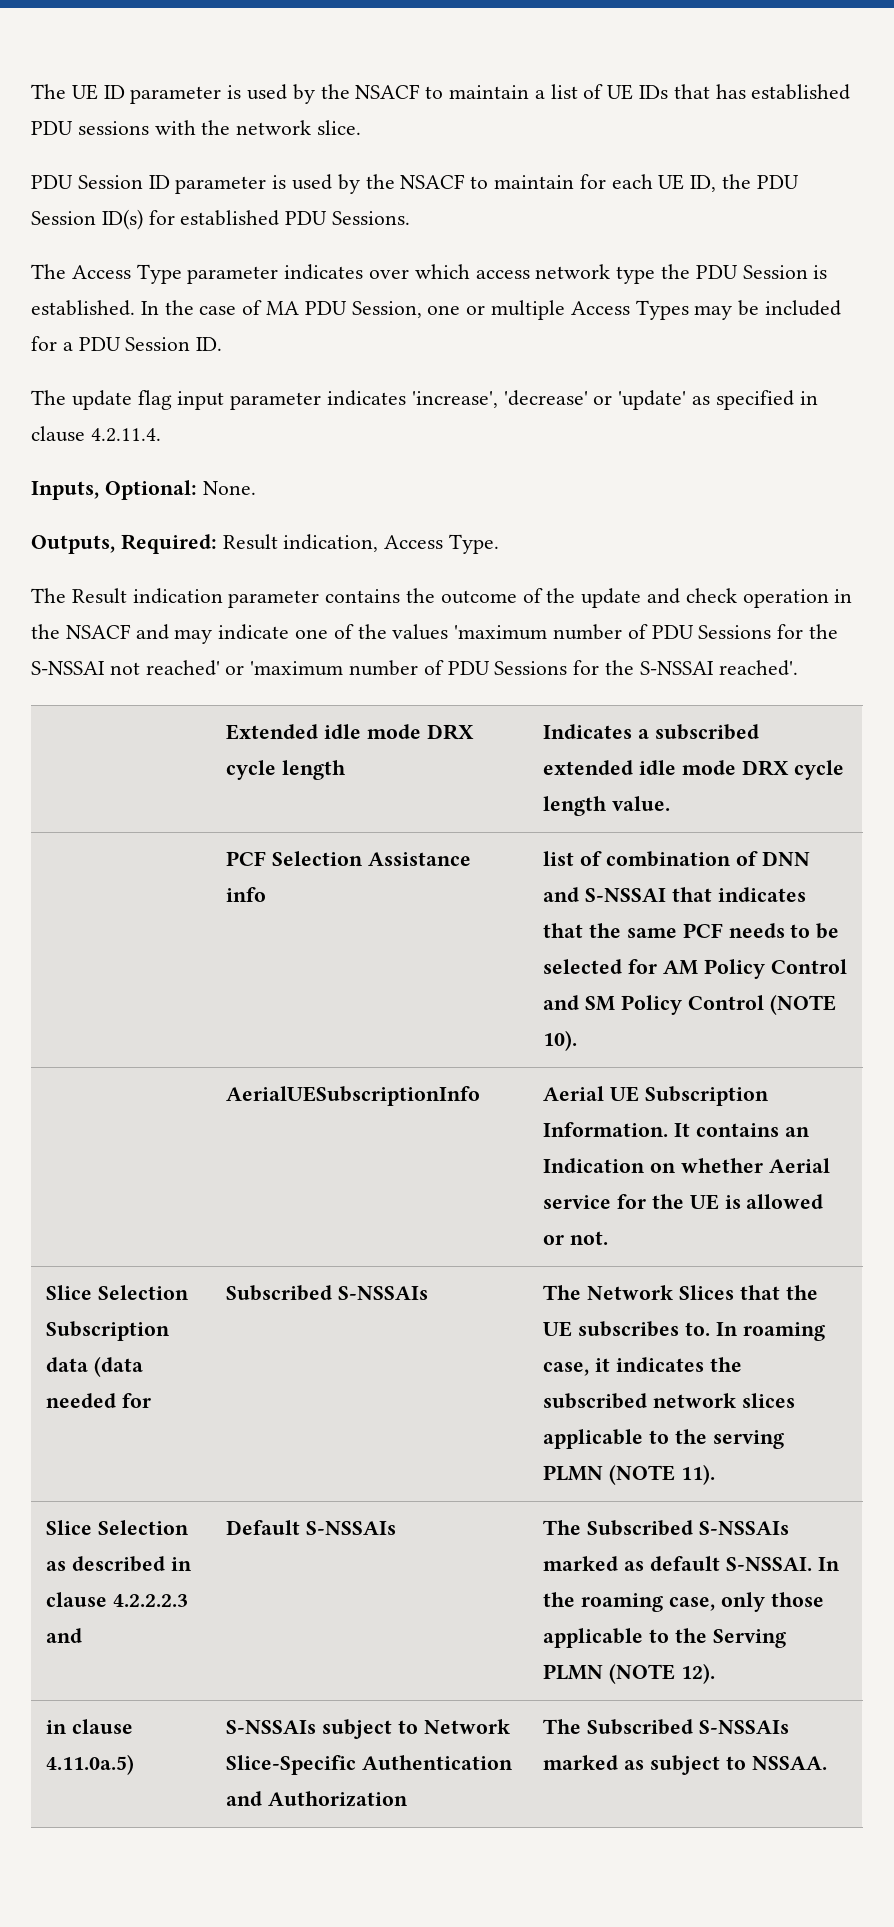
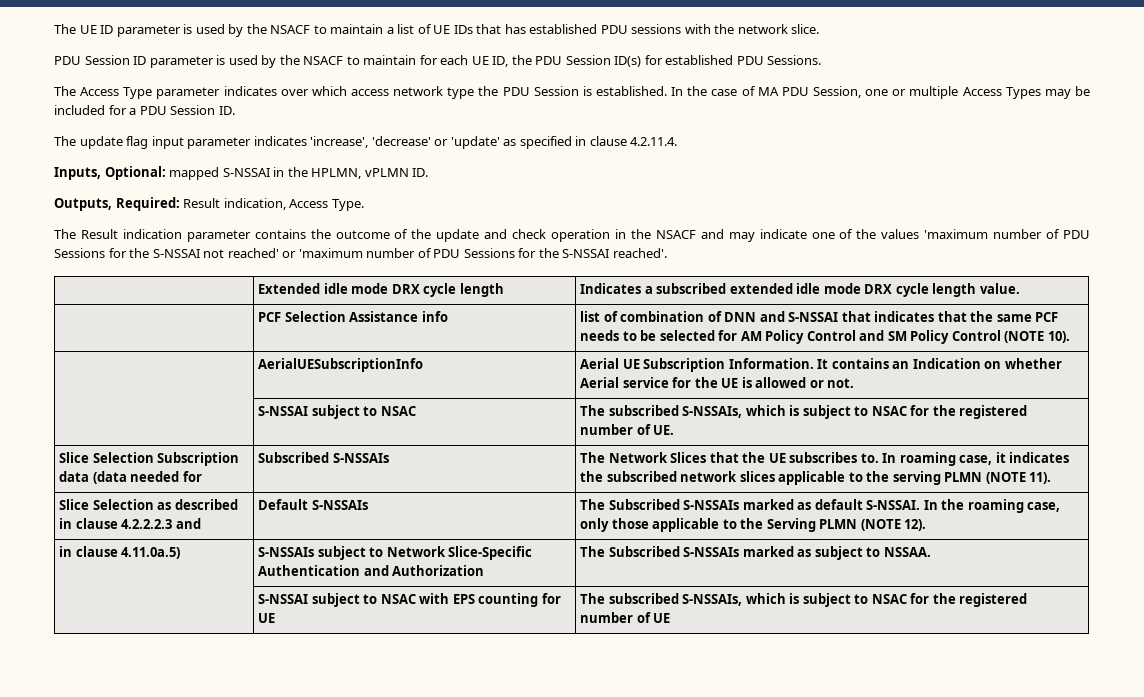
[202,481,256,495] None. -> [169,167,429,180] mapped S-NSSAI in the HPLMN, vPLMN ID.
(609, 1238) none -> [258,405,416,419] [580,405,1028,419] [580,424,675,435] // | S-NSSAI subject to NSAC | The subscribed S-NSSAIs, which is subject to NSAC for the registered number of UE.
(827, 1763) none -> [258,593,561,607] [258,613,276,623] [580,593,1028,607] [580,612,671,623] // | S-NSSAI subject to NSAC with EPS counting for UE | The subscribed S-NSSAIs, which is subject to NSAC for the registered number of UE

